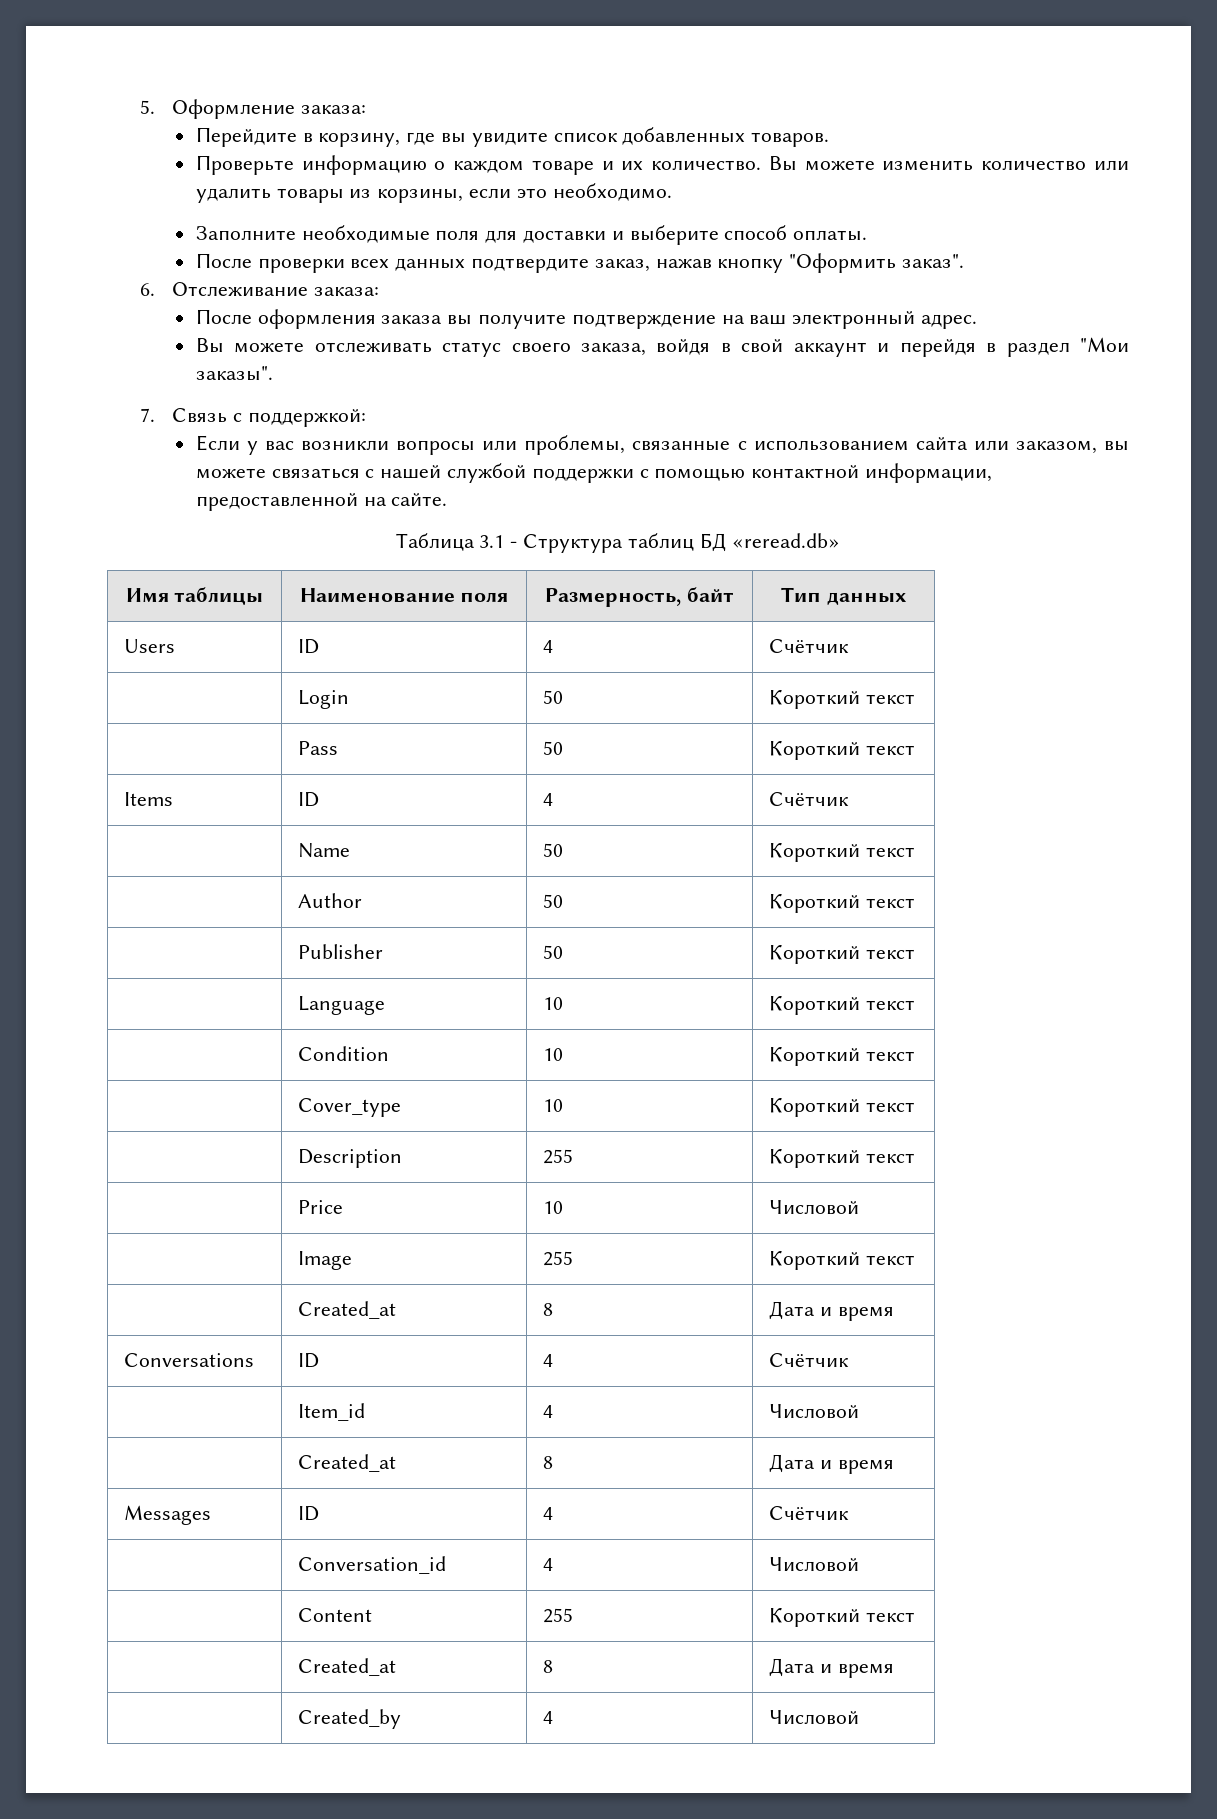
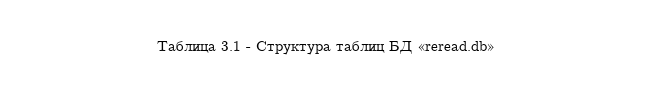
[139,99,366,119] [195,127,830,147] [195,155,1129,175] [195,183,672,203] [195,225,868,245] [195,253,965,273] [139,282,379,297] [195,309,978,329] [195,337,1129,357] [195,366,273,381] [139,408,366,427] [195,435,1129,455] [195,463,993,483] [195,493,448,511] 5. Оформление заказа: // Перейдите в корзину, где вы увидите список добавленных товаров. // Проверьте информацию о каждом товаре и их количество. Вы можете изменить количество или удалить товары из корзины, если это необходимо. // Заполните необходимые поля для доставки и выберите способ оплаты. // После проверки всех данных подтвердите заказ, нажав кнопку "Оформить заказ". // 6. Отслеживание заказа: // После оформления заказа вы получите подтверждение на ваш электронный адрес. // Вы можете отслеживать статус своего заказа, войдя в свой аккаунт и перейдя в раздел "Мои заказы". // 7. Связь с поддержкой: // Если у вас возникли вопросы или проблемы, связанные с использованием сайта или заказом, вы можете связаться с нашей службой поддержки с помощью контактной информации, предоставленной на сайте. // -> (156, 47) none
[125,587,264,605] [299,588,509,603] [545,587,734,607] [781,587,907,605] [123,639,175,653] [297,639,319,654] [542,640,553,653] [768,639,849,653] [297,690,349,709] [542,690,563,704] [768,690,915,709] [297,741,338,755] [542,741,563,755] [768,741,915,760] [123,792,173,806] [297,792,319,807] [542,793,553,806] [768,792,849,806] [297,843,350,858] [542,843,563,857] [768,843,915,862] [297,893,362,908] [542,894,563,908] [768,894,915,913] [297,944,383,959] [542,945,563,959] [768,945,915,964] [297,996,385,1015] [542,997,563,1010] [768,996,915,1015] [297,1046,389,1061] [542,1048,563,1061] [768,1047,915,1066] [297,1098,401,1117] [542,1099,563,1112] [768,1098,915,1117] [297,1149,402,1168] [542,1149,573,1164] [768,1149,915,1168] [297,1200,343,1214] [542,1201,563,1214] [768,1200,859,1215] [297,1251,352,1270] [542,1251,573,1266] [768,1251,915,1270] [297,1301,396,1319] [542,1303,553,1316] [768,1301,894,1321] [123,1353,254,1367] [297,1353,319,1368] [542,1354,553,1367] [768,1353,849,1367] [297,1403,365,1421] [542,1405,553,1418] [768,1404,859,1419] [297,1454,396,1472] [542,1456,553,1469] [768,1454,894,1474] [123,1505,211,1525] [297,1506,319,1521] [542,1507,553,1520] [768,1506,849,1520] [297,1556,446,1574] [542,1558,553,1571] [768,1557,859,1572] [297,1608,372,1622] [542,1608,573,1623] [768,1608,915,1627] [297,1658,396,1676] [542,1660,553,1673] [768,1658,894,1678] [297,1709,401,1729] [542,1711,553,1724] [768,1710,859,1725] // Имя таблицы | Наименование поля | Размерность, байт | Тип данных // Users | ID | 4 | Счётчик // | Login | 50 | Короткий текст // | Pass | 50 | Короткий текст // Items | ID | 4 | Счётчик // | Name | 50 | Короткий текст // | Author | 50 | Короткий текст // | Publisher | 50 | Короткий текст // | Language | 10 | Короткий текст // | Condition | 10 | Короткий текст // | Cover_type | 10 | Короткий текст // | Description | 255 | Короткий текст // | Price | 10 | Числовой // | Image | 255 | Короткий текст // | Created_at | 8 | Дата и время // Conversations | ID | 4 | Счётчик // | Item_id | 4 | Числовой // | Created_at | 8 | Дата и время // Messages | ID | 4 | Счётчик // | Conversation_id | 4 | Числовой // | Content | 255 | Короткий текст // | Created_at | 8 | Дата и время // | Created_by | 4 | Числовой -> (495, 46) none

